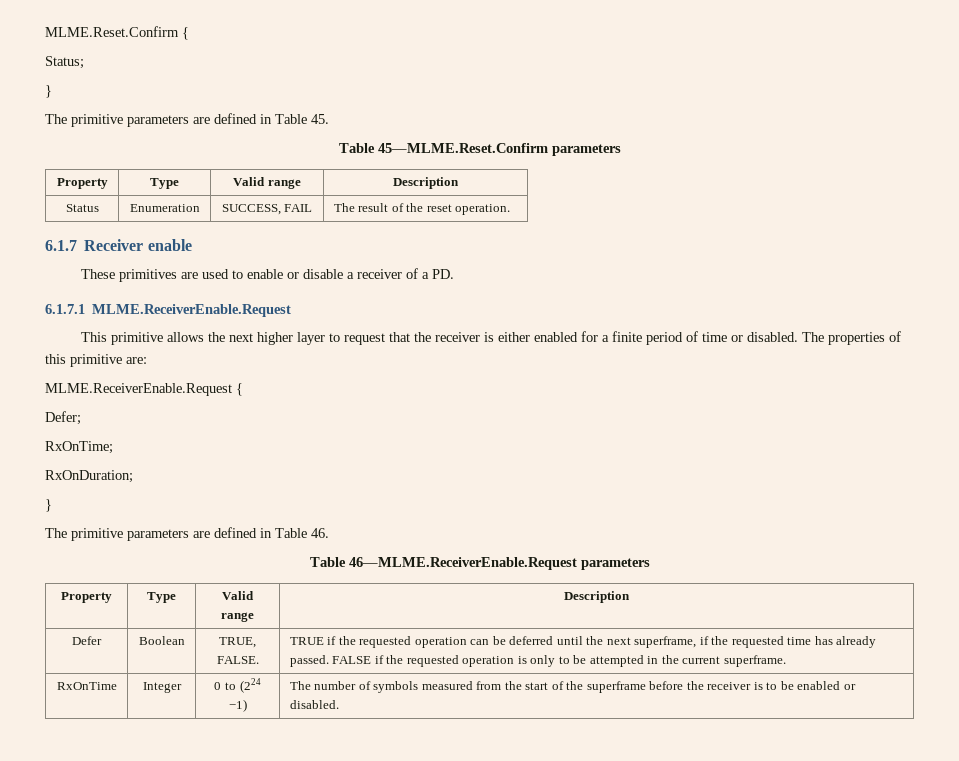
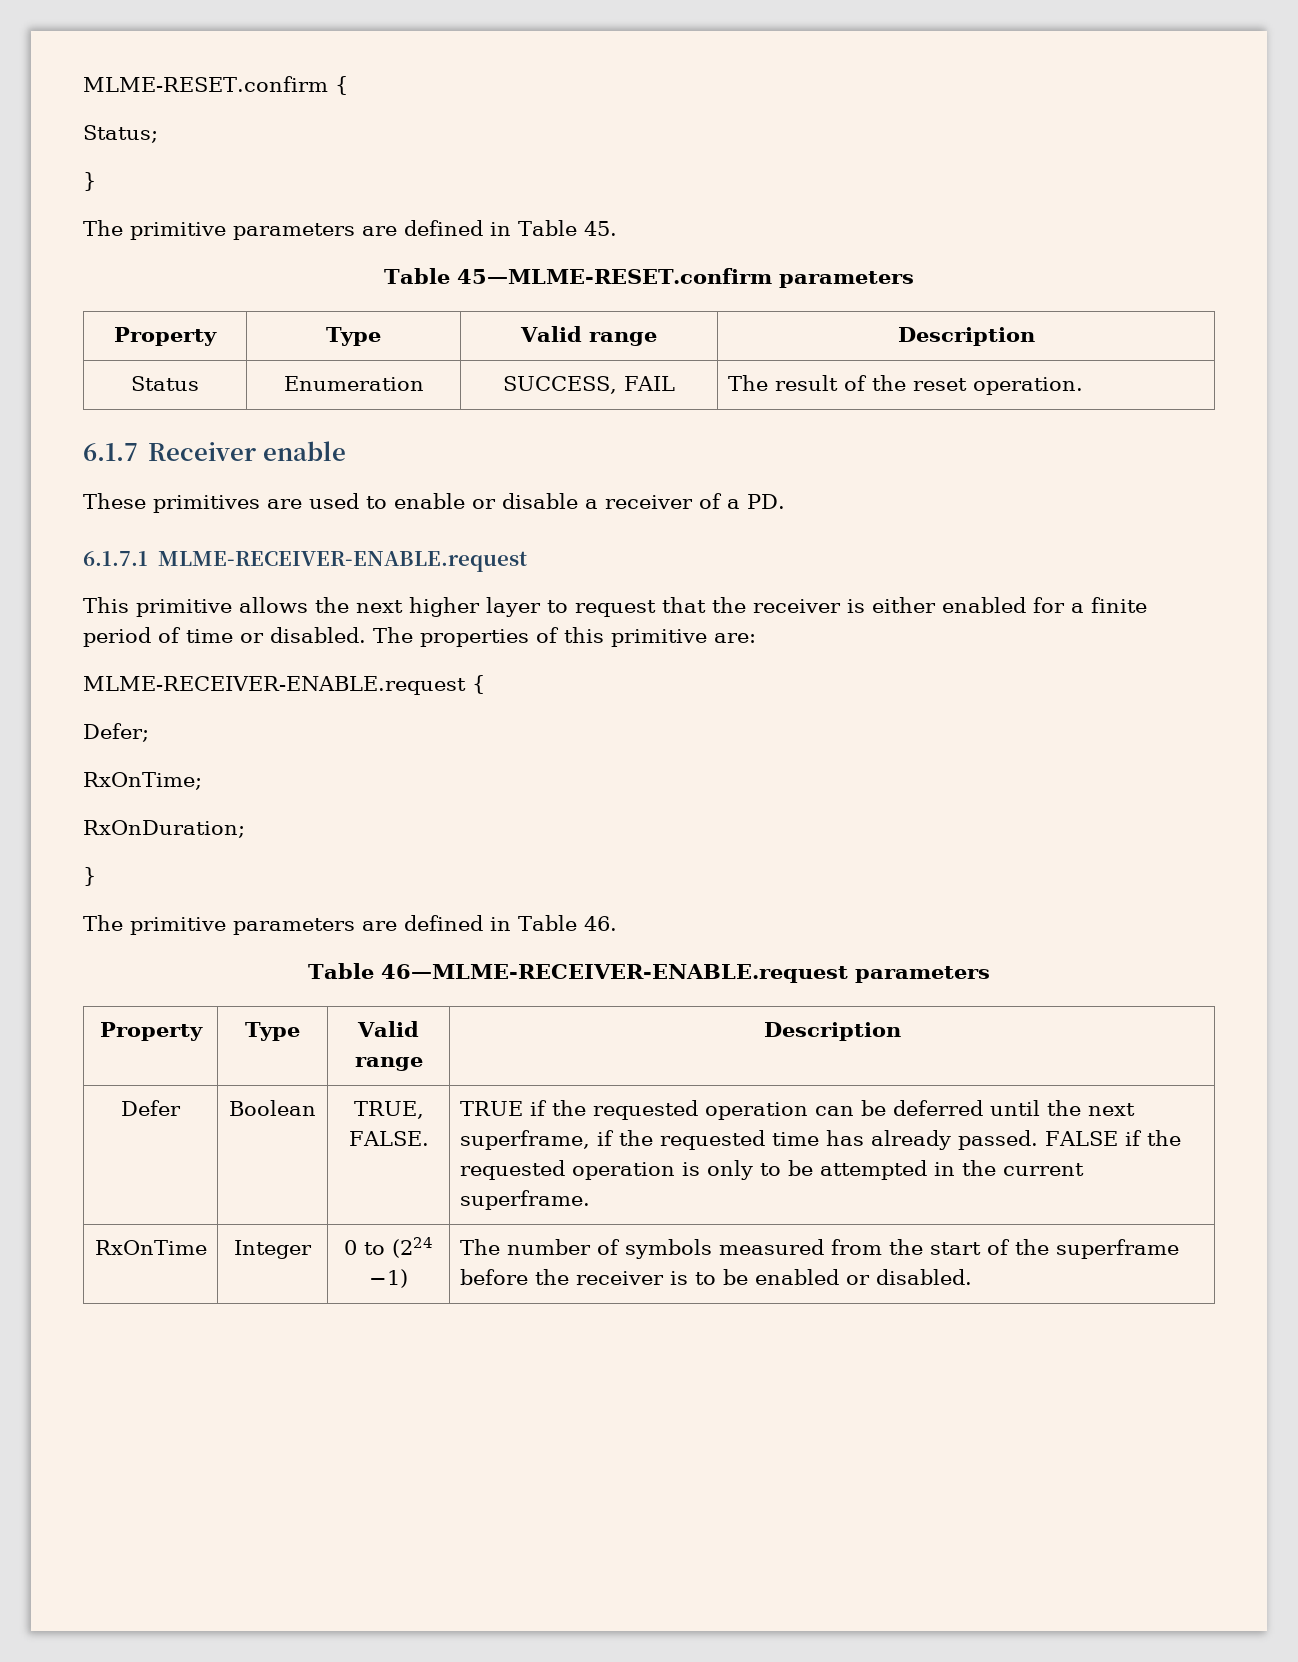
[45,26,179,37] MLME.Reset.Confirm -> [83,76,328,92] MLME-RESET.confirm
[377,143,548,153] 45—MLME.Reset.Confirm -> [456,268,773,284] 45—MLME-RESET.confirm
[92,304,292,317] MLME.ReceiverEnable.Request -> [158,551,528,572] MLME-RECEIVER-ENABLE.request
[45,383,232,396] MLME.ReceiverEnable.Request -> [83,676,466,695] MLME-RECEIVER-ENABLE.request
[348,557,577,570] 46—MLME.ReceiverEnable.Request -> [380,964,848,983] 46—MLME-RECEIVER-ENABLE.request

